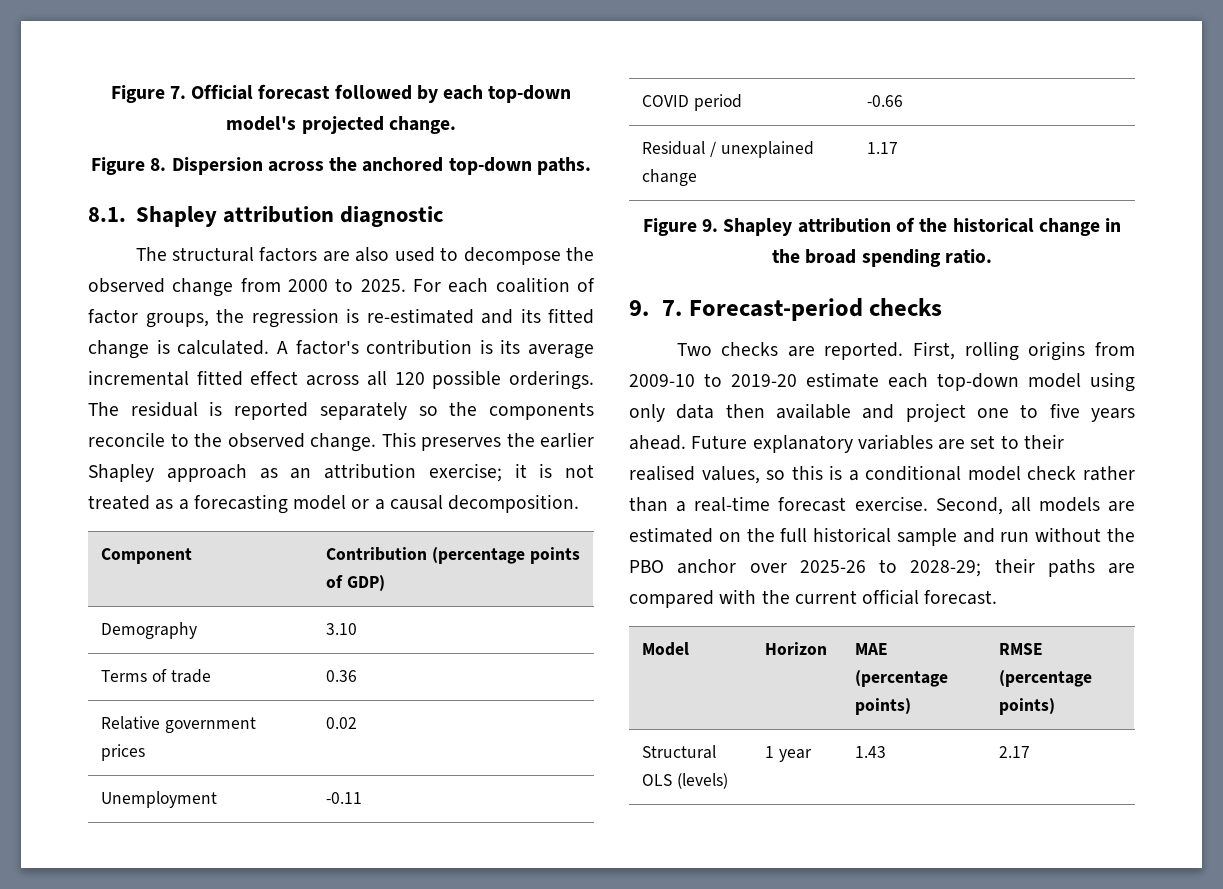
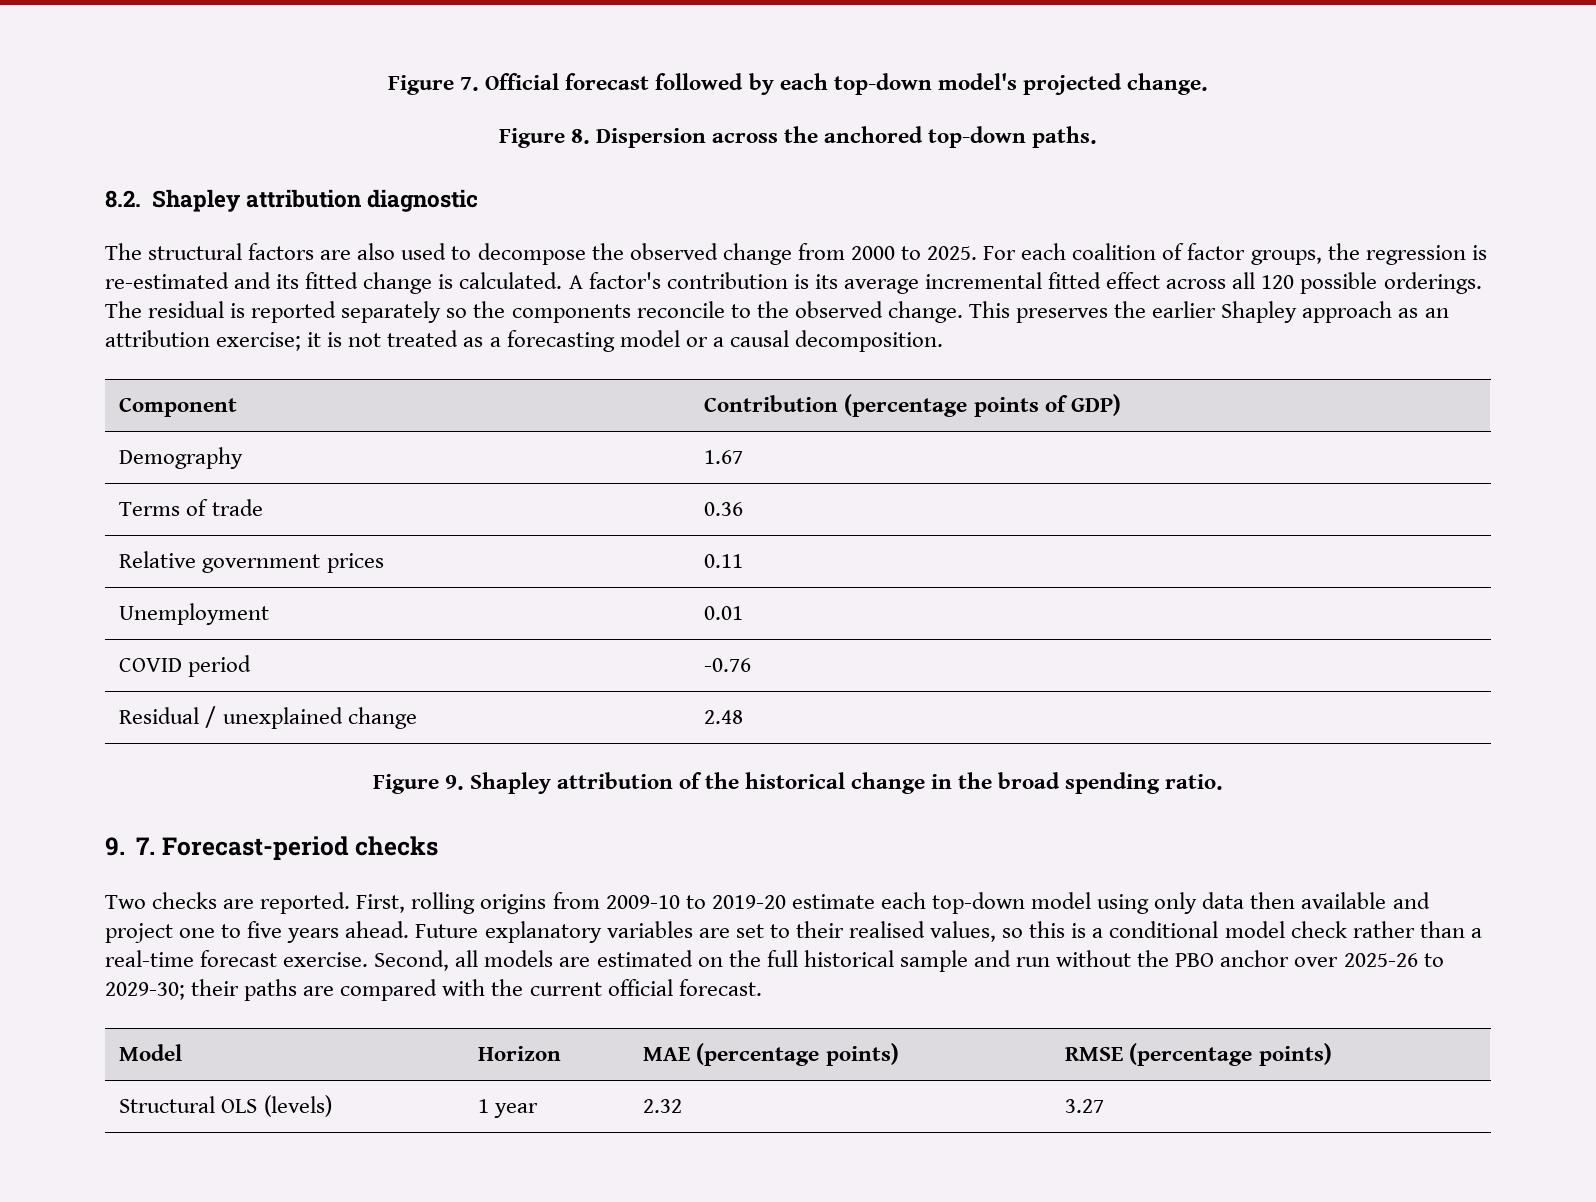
[88,207,126,222] 8.1. -> [105,190,141,208] 8.2.
[326,623,358,635] 3.10 -> [704,450,744,464] 1.67
[326,717,358,729] 0.02 -> [704,554,744,568] 0.11
[326,792,363,804] -0.11 -> [704,606,744,620] 0.01
[867,95,904,107] -0.66 -> [704,658,752,672] -0.76
[867,142,899,154] 1.17 -> [704,710,744,724] 2.48
[910,560,982,577] 2028-29; -> [105,982,185,1000] 2029-30;
[855,746,887,758] [999,746,1031,758] 1.43 | 2.17 -> [643,1099,683,1113] [1065,1099,1105,1113] 2.32 | 3.27

